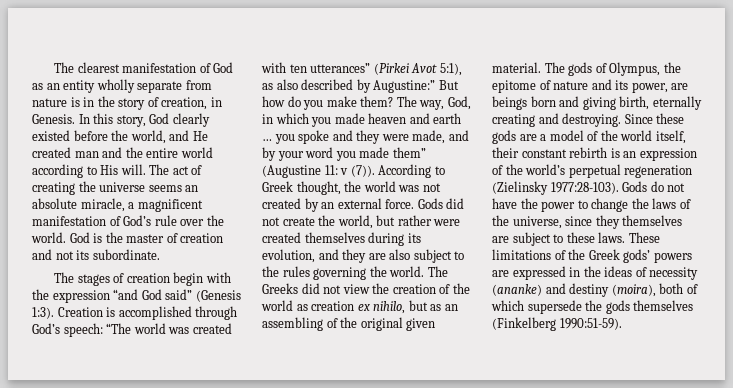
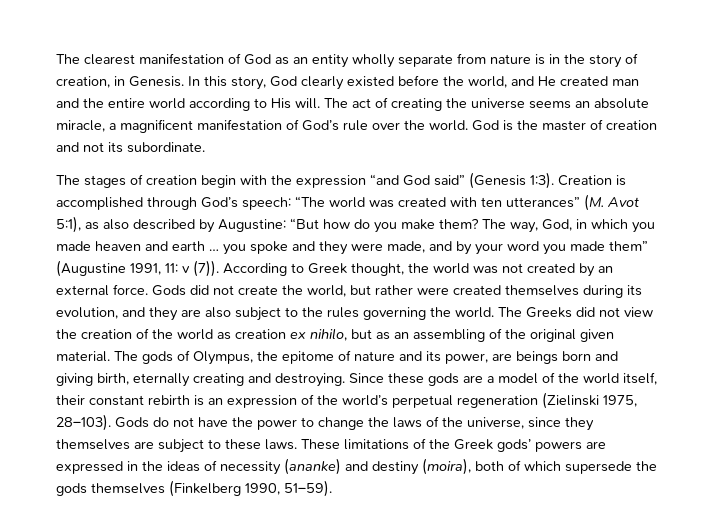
[373,63,409,75] (Pirkei -> [584,194,604,211] (M.
[373,80,459,93] Augustine:” But -> [218,218,319,232] Augustine: “But
(321, 171) none -> [130,263,161,275] 1991,
[492,181,619,195] (Zielinsky 1977:28-103). -> [542,392,637,409] [56,414,111,431] (Zielinski 1975, 28–103).
[559,318,622,330] 1990:51-59). -> [245,480,332,497] 1990, 51–59).

